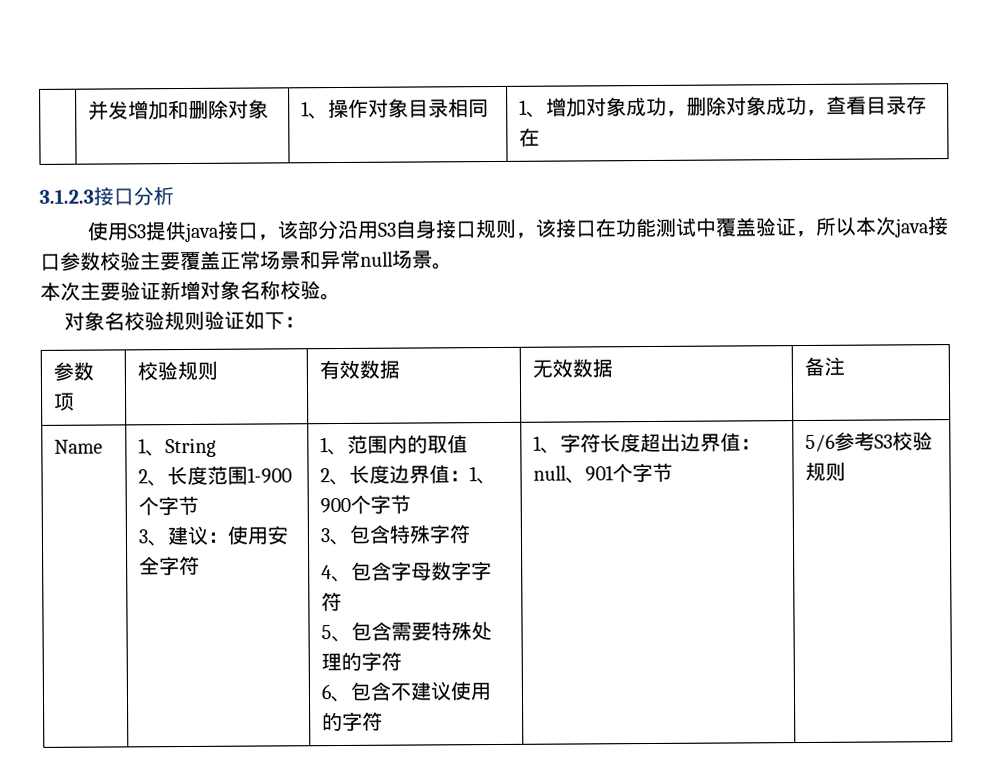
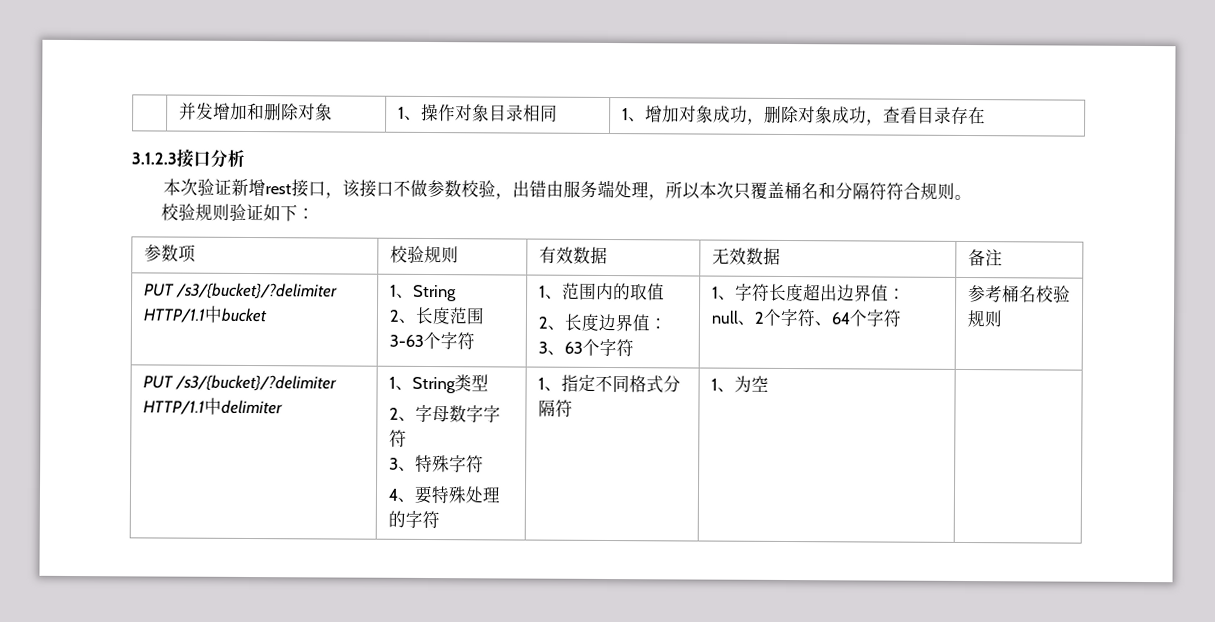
[86,216,949,243] [40,249,453,271] [40,280,341,301] [63,311,125,331] 使用S3提供java接口，该部分沿用S3自身接口规则，该接口在功能测试中覆盖验证，所以本次java接口参数校验主要覆盖正常场景和异常null场景。 // 本次主要验证新增对象名称校验。 // 对象名 -> [162,178,972,201] 本次验证新增rest接口，该接口不做参数校验，出错由服务端处理，所以本次只覆盖桶名和分隔符符合规则。 //
[54,439,104,454] Name -> [143,282,339,300] [142,305,268,323] PUT /s3/{bucket}/?delimiter HTTP/1.1中bucket
[247,467,293,484] [138,495,200,516] [138,525,289,547] [139,556,161,576] 1-900个字节 // 3、建议：使用安全 -> [388,331,441,350] 3-63个
[469,466,498,485] [320,494,412,514] [320,524,471,546] [321,561,493,583] [321,591,343,612] [321,621,493,643] [321,651,403,672] [321,681,493,703] [322,711,344,732] 1、900个字节 // 3、包含特殊字符 // 4、包含字母数字字符 // 5、包含需要特殊处理的字符 // 6、包含不建议使用的 -> [537,338,600,356] 3、63个
[585,462,674,483] [805,431,934,452] [805,461,847,481] 901个字节 | 5/6参考S3校验规则 -> [753,308,902,327] [967,285,1071,303] [966,310,1003,328] [142,374,338,392] [142,397,283,415] [388,374,489,394] [388,404,501,423] [388,429,407,447] [388,454,484,474] [387,485,501,505] [387,510,440,529] [537,374,681,394] [537,399,573,417] [710,375,769,393] 2个字符、64个字符 | 参考桶名校验规则 // PUT /s3/{bucket}/?delimiter HTTP/1.1中delimiter | 1、String类型 // 2、字母数字字符 // 3、特殊字符 // 4、要特殊处理的字符 | 1、指定不同格式分隔符 | 1、为空 |

